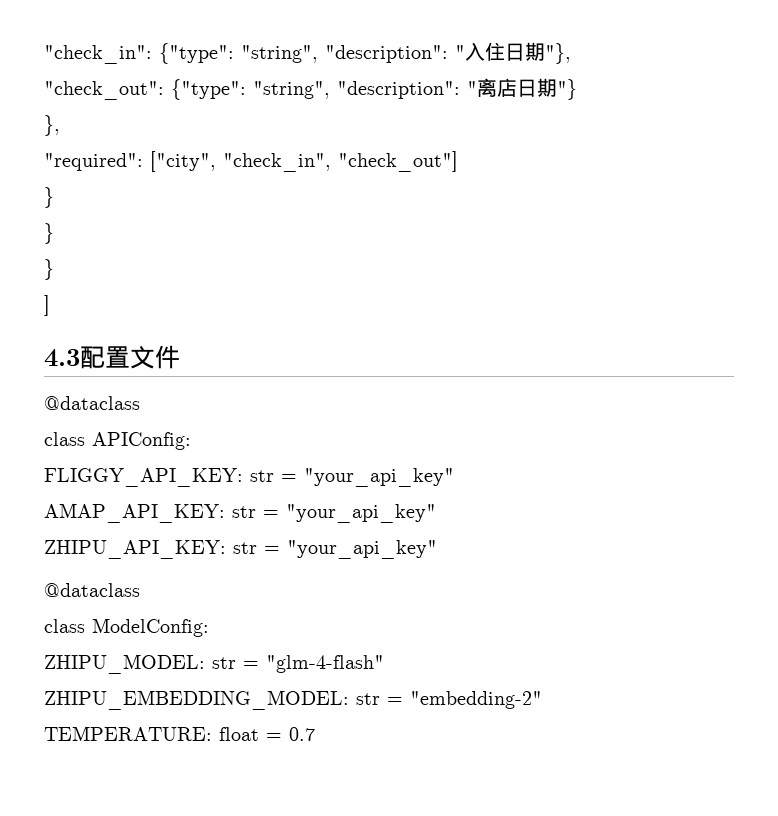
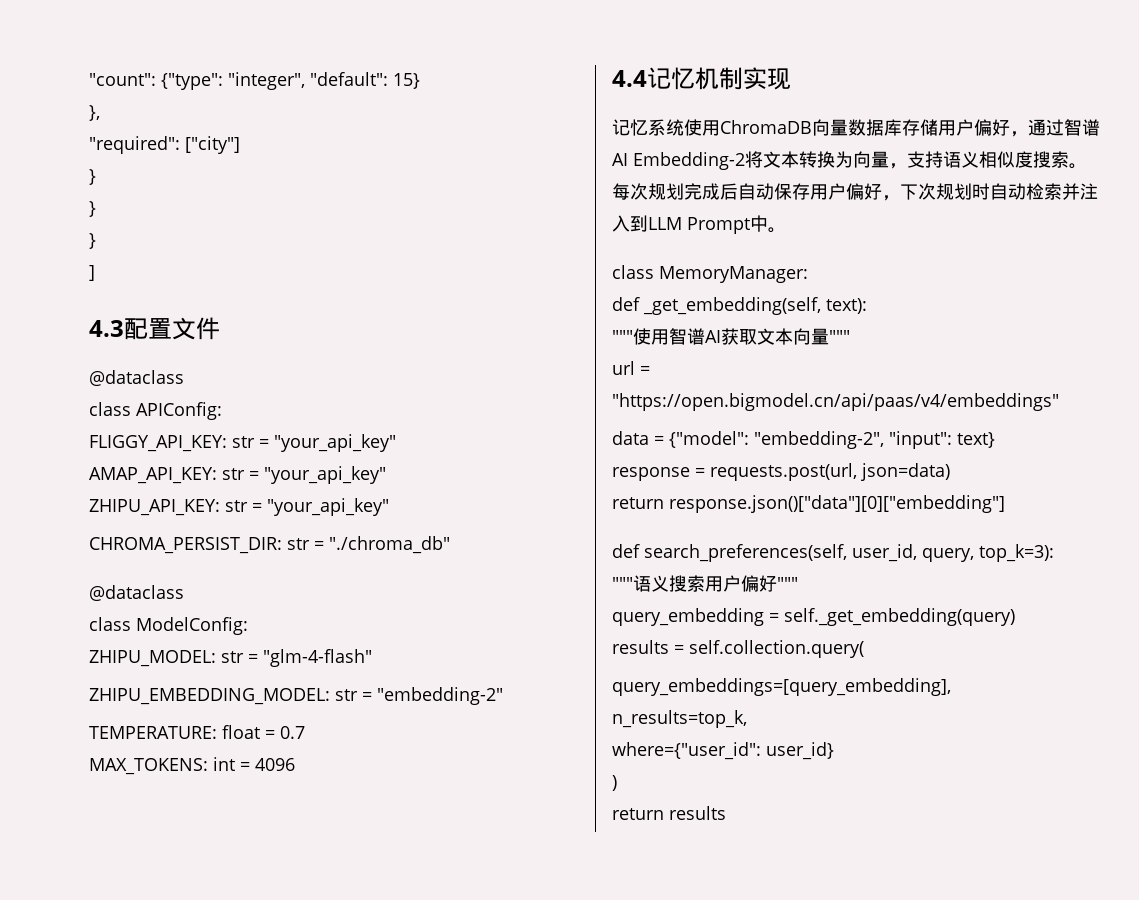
[44,42,571,64] [44,78,577,100] "check_in": {"type": "string", "description": "入住日期"}, // "check_out": {"type": "string", "description": "离店日期"} -> [89,72,420,90] "count": {"type": "integer", "default": 15}
[150,151,458,172] ["city", "check_in", "check_out"] -> [185,136,240,154] ["city"]
(437, 549) none -> [89,536,450,554] // CHROMA_PERSIST_DIR: str = "./chroma_db"
(315, 734) none -> [89,757,295,775] [612,67,791,90] [612,119,1100,137] [612,151,1087,170] [612,183,1098,201] [612,215,786,234] [612,265,808,283] [612,297,867,315] [612,328,850,345] [612,361,650,375] [612,393,1059,411] [612,431,995,449] [612,463,950,481] [612,495,1005,513] [612,544,1054,562] [612,575,798,592] [612,608,1015,626] [612,640,864,658] [612,678,951,696] [612,710,747,728] [612,742,834,760] [612,775,617,791] [612,806,726,820] // MAX_TOKENS: int = 4096 // 4.4记忆机制实现 // 记忆系统使用ChromaDB向量数据库存储用户偏好，通过智谱AI Embedding-2将文本转换为向量，支持语义相似度搜索。每次规划完成后自动保存用户偏好，下次规划时自动检索并注入到LLM Prompt中。 // class MemoryManager: // def _get_embedding(self, text): // """使用智谱AI获取文本向量""" // url = "https://open.bigmodel.cn/api/paas/v4/embeddings" // data = {"model": "embedding-2", "input": text} // response = requests.post(url, json=data) // return response.json()["data"][0]["embedding"] // def search_preferences(self, user_id, query, top_k=3): // """语义搜索用户偏好""" // query_embedding = self._get_embedding(query) // results = self.collection.query( // query_embeddings=[query_embedding], // n_results=top_k, // where={"user_id": user_id} // ) // return results

